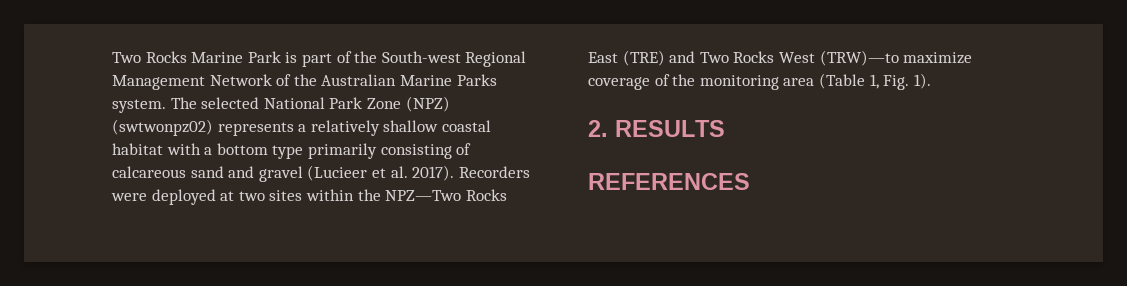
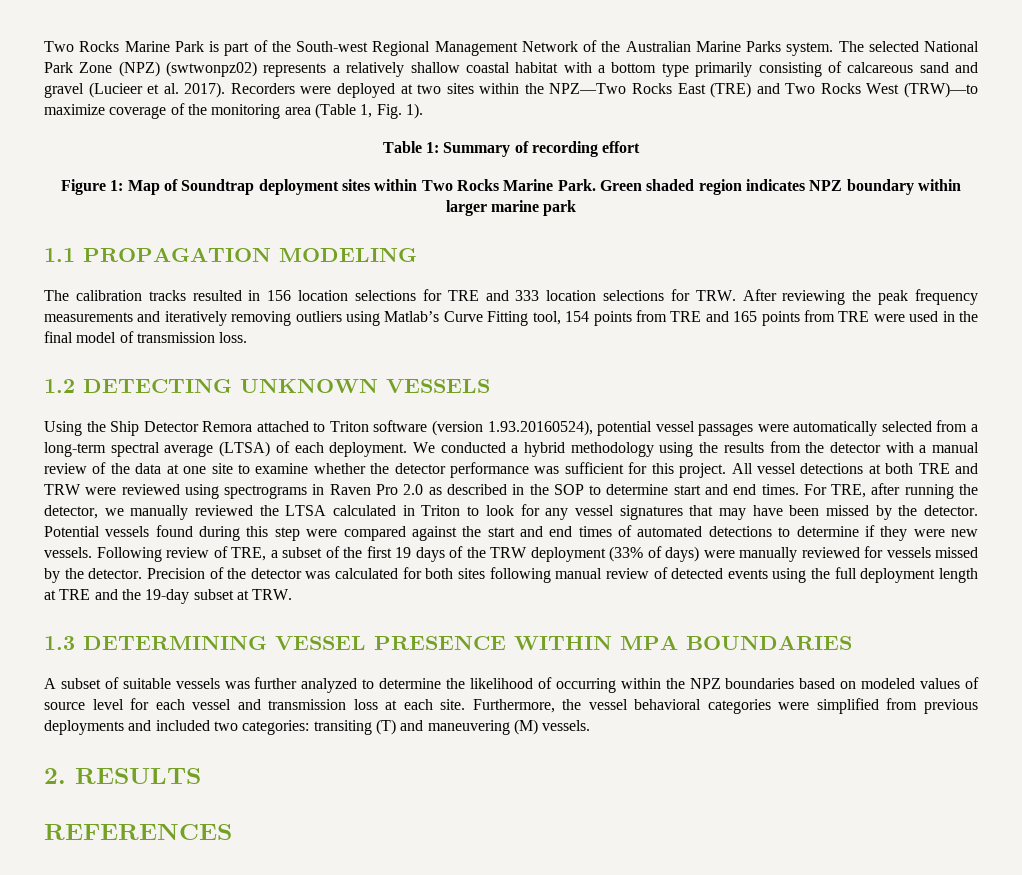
(931, 81) none -> [382,141,641,157] [61,179,961,195] [445,200,577,216] [44,247,417,262] [44,289,979,305] [44,310,978,326] [44,331,248,343] [44,378,490,393] [44,420,978,436] [44,441,980,457] [44,462,978,478] [44,483,978,499] [44,504,978,520] [44,525,979,541] [44,546,978,562] [44,567,978,583] [44,589,293,604] [44,635,852,650] [44,677,979,693] [44,698,978,714] [44,719,591,735] // Table 1: Summary of recording effort // Figure 1: Map of Soundtrap deployment sites within Two Rocks Marine Park. Green shaded region indicates NPZ boundary within larger marine park // 1.1 PROPAGATION MODELING // The calibration tracks resulted in 156 location selections for TRE and 333 location selections for TRW. After reviewing the peak frequency measurements and iteratively removing outliers using Matlab’s Curve Fitting tool, 154 points from TRE and 165 points from TRE were used in the final model of transmission loss. // 1.2 DETECTING UNKNOWN VESSELS // Using the Ship Detector Remora attached to Triton software (version 1.93.20160524), potential vessel passages were automatically selected from a long-term spectral average (LTSA) of each deployment. We conducted a hybrid methodology using the results from the detector with a manual review of the data at one site to examine whether the detector performance was sufficient for this project. All vessel detections at both TRE and TRW were reviewed using spectrograms in Raven Pro 2.0 as described in the SOP to determine start and end times. For TRE, after running the detector, we manually reviewed the LTSA calculated in Triton to look for any vessel signatures that may have been missed by the detector. Potential vessels found during this step were compared against the start and end times of automated detections to determine if they were new vessels. Following review of TRE, a subset of the first 19 days of the TRW deployment (33% of days) were manually reviewed for vessels missed by the detector. Precision of the detector was calculated for both sites following manual review of detected events using the full deployment length at TRE and the 19-day subset at TRW. // 1.3 DETERMINING VESSEL PRESENCE WITHIN MPA BOUNDARIES // A subset of suitable vessels was further analyzed to determine the likelihood of occurring within the NPZ boundaries based on modeled values of source level for each vessel and transmission loss at each site. Furthermore, the vessel behavioral categories were simplified from previous deployments and included two categories: transiting (T) and maneuvering (M) vessels.

